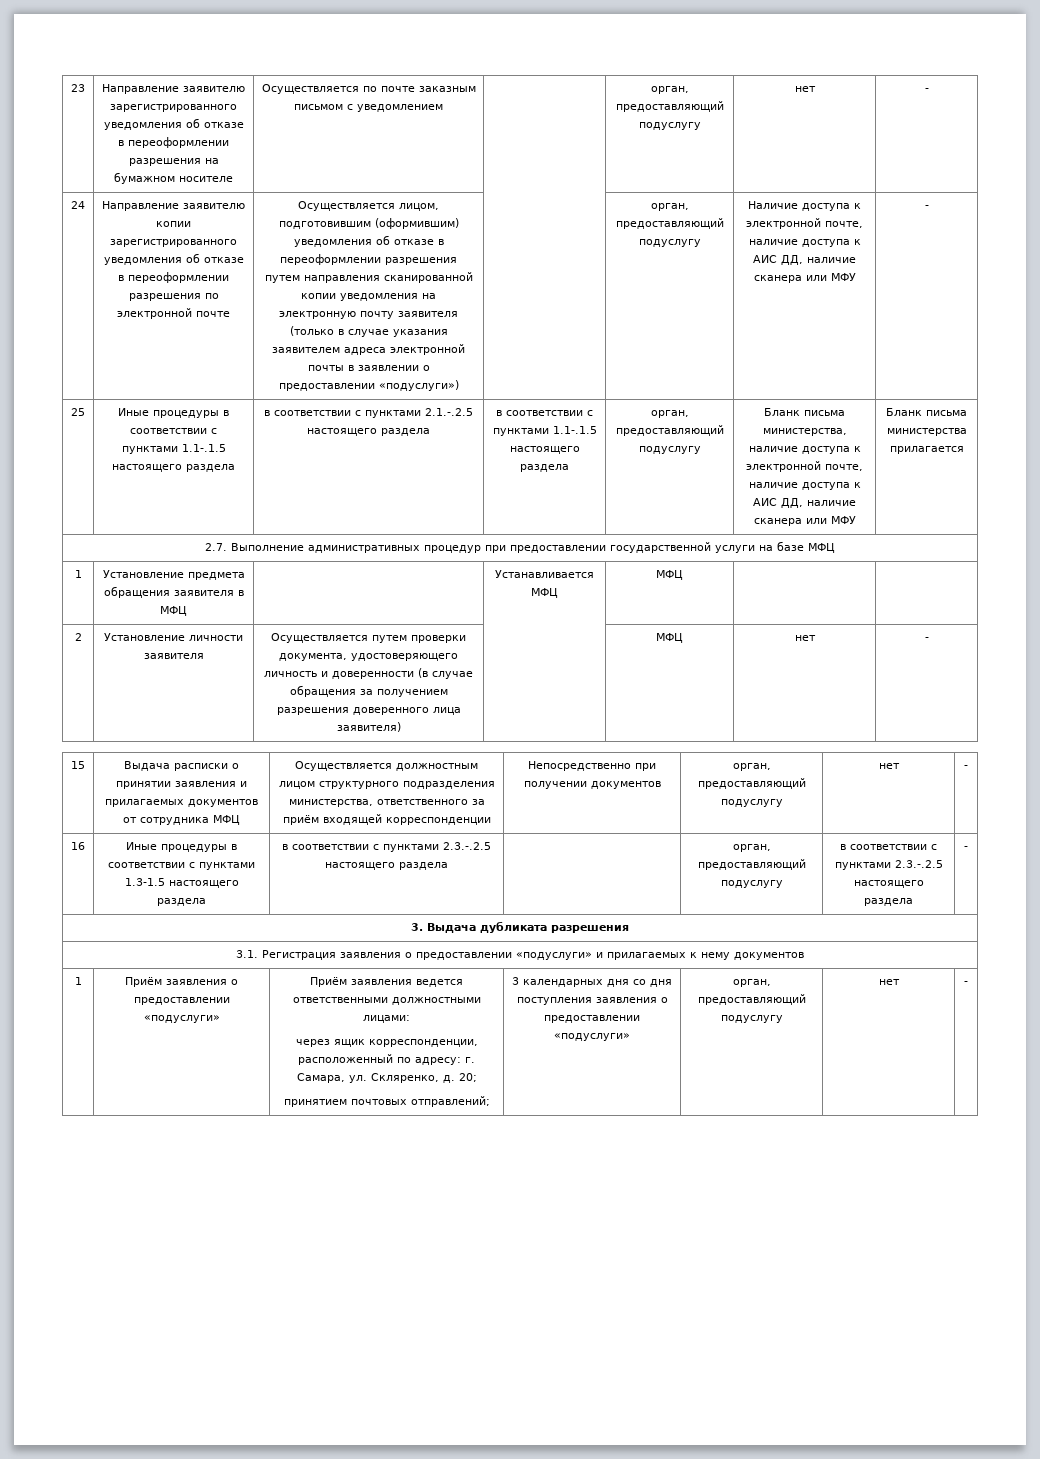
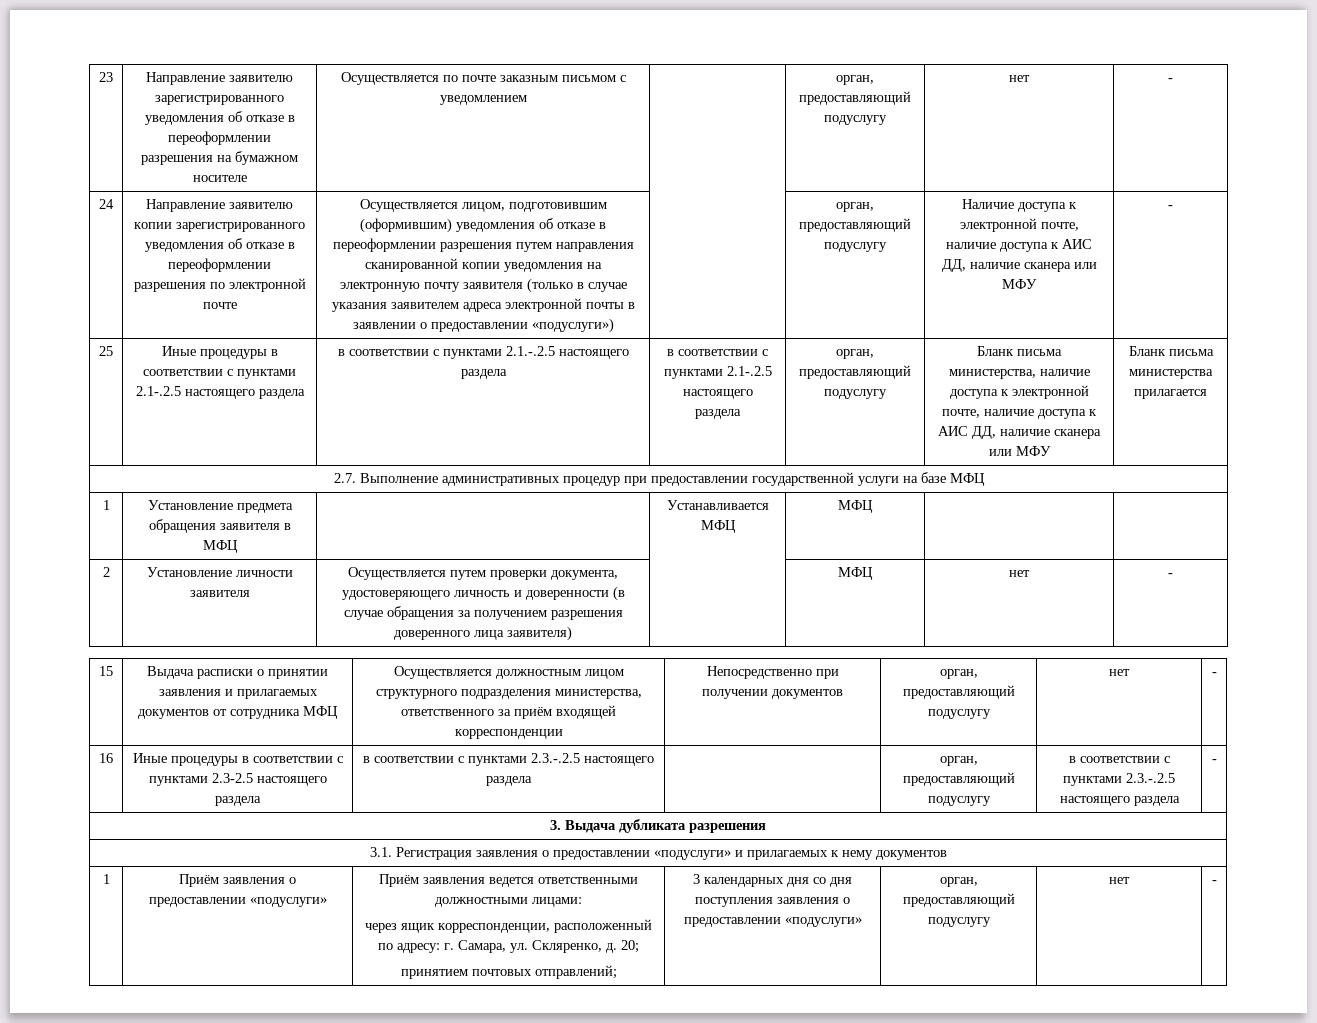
[181,444,226,452] 1.1-.1.5 -> [135,386,181,396] 2.1-.2.5
[552,426,597,434] 1.1-.1.5 -> [726,366,772,376] 2.1-.2.5
[124,878,165,886] 1.3-1.5 -> [211,773,253,783] 2.3-2.5

